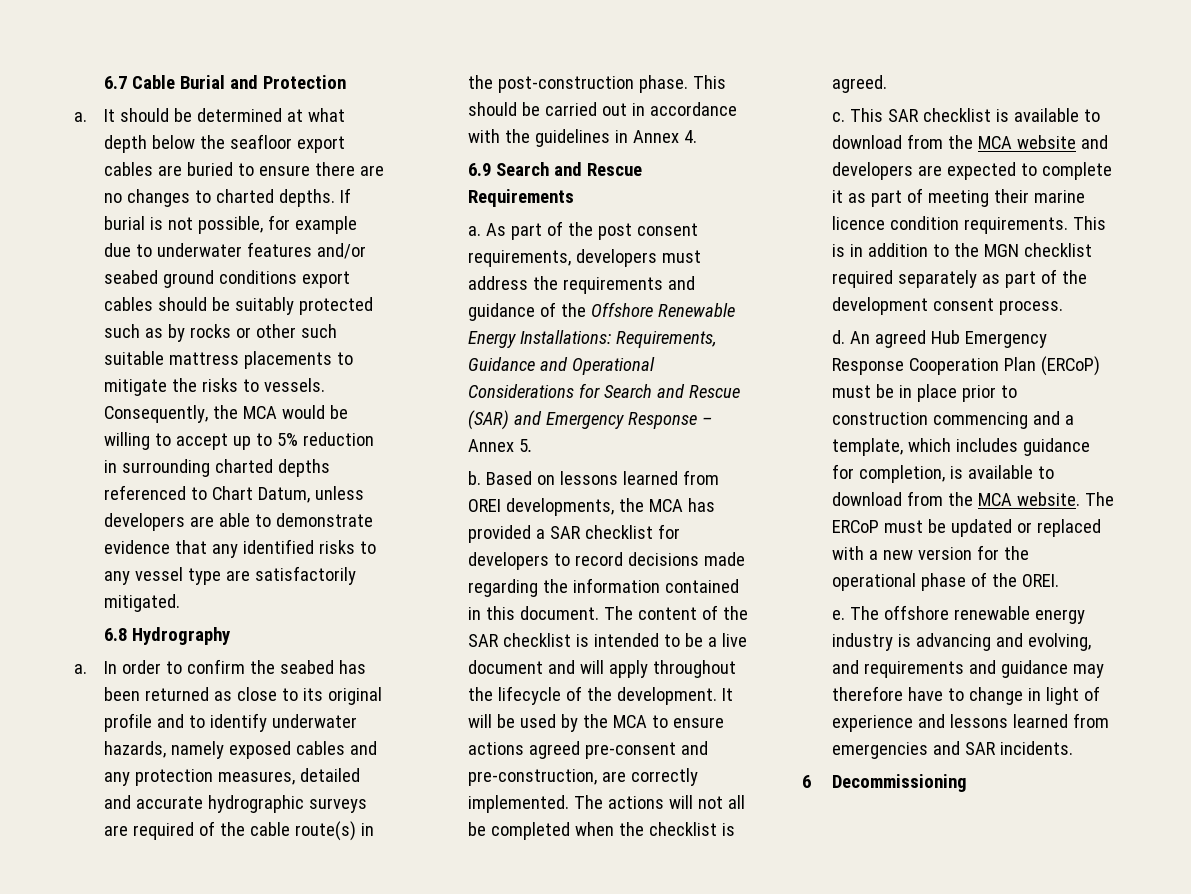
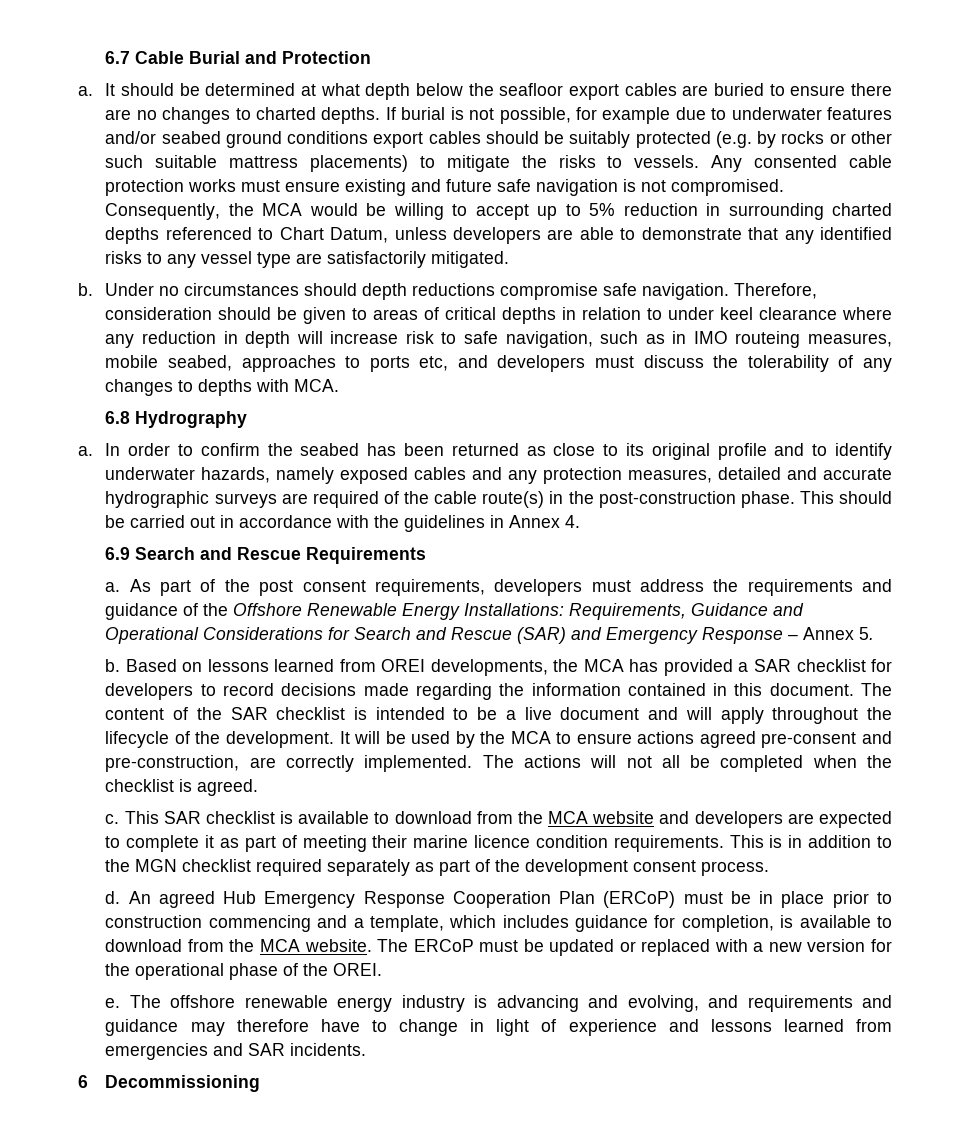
[104,324,164,338] such as -> [715,131,752,148] (e.g.
[244,351,333,369] placements -> [310,155,409,172] placements)
(326, 385) none -> [711,155,892,172] [105,179,785,196] Any consented cable protection works must ensure existing and future safe navigation is not compromised.
[104,540,171,554] evidence -> (742, 233) none
(181, 603) none -> [78,283,818,300] [105,307,893,324] [105,331,893,348] [105,355,892,372] [105,379,340,396] // b. Under no circumstances should depth reductions compromise safe navigation. Therefore, consideration should be given to areas of critical depths in relation to under keel clearance where any reduction in depth will increase risk to safe navigation, such as in IMO routeing measures, mobile seabed, approaches to ports etc, and developers must discuss the tolerability of any changes to depths with MCA.

